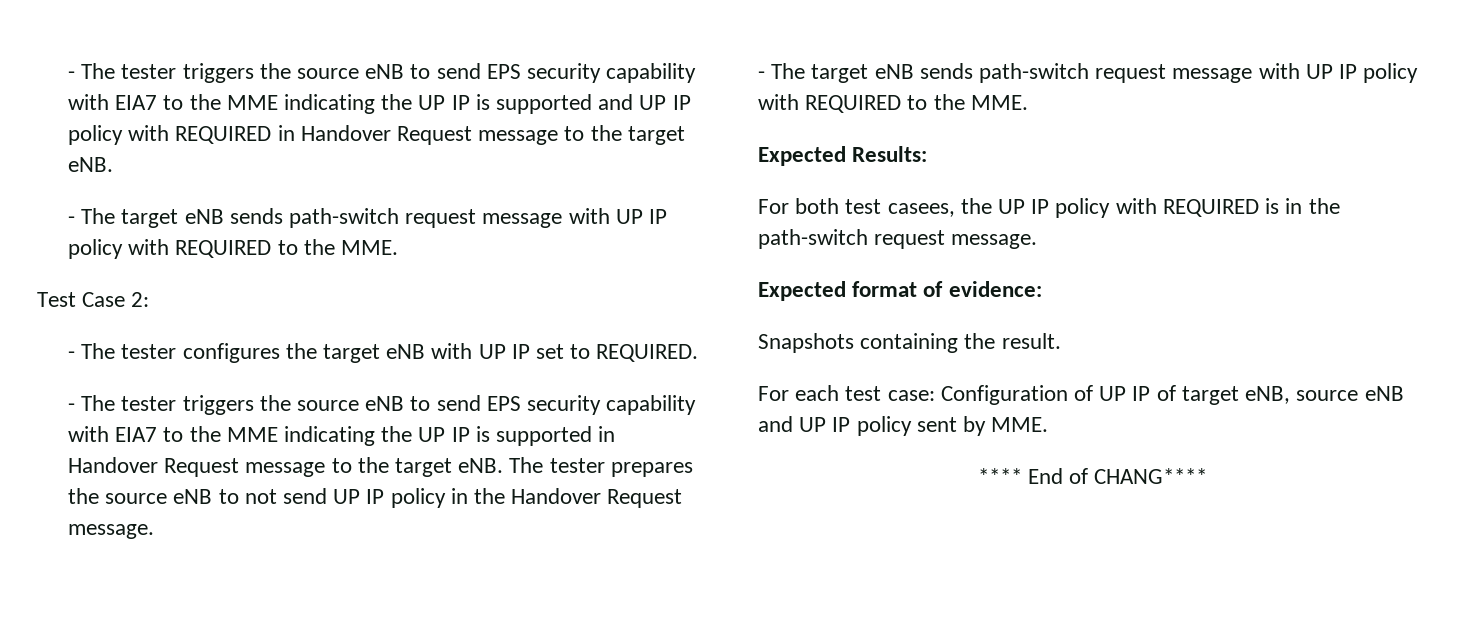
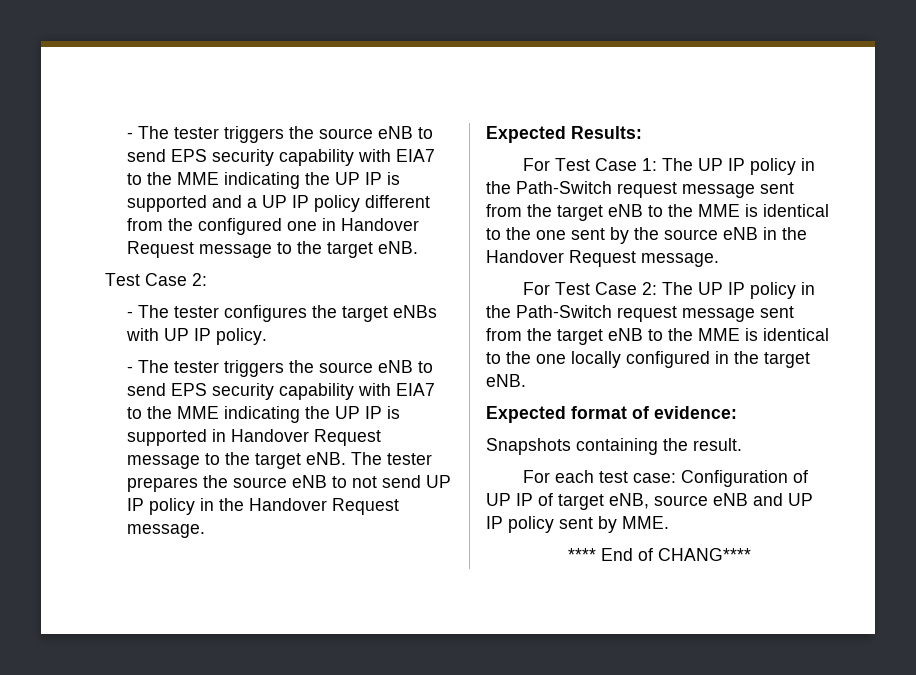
[639,95,691,110] [67,125,685,145] [67,157,113,172] [67,208,668,228] [67,239,399,259] UP IP policy with REQUIRED in Handover Request message to the target eNB. // - The target eNB sends path-switch request message with UP IP policy with REQUIRED to the MME. -> [247,195,431,212] [127,218,420,235] [127,241,419,258] a UP IP policy different from the configured one in Handover Request message to the target eNB.
[386,343,699,362] eNB with UP IP set to REQUIRED. -> [393,305,438,318] [126,328,268,345] eNBs with UP IP policy.
[758,63,1419,83] [758,94,1028,113] [758,146,928,166] [758,198,1340,218] [758,229,1038,249] - The target eNB sends path-switch request message with UP IP policy with REQUIRED to the MME. // Expected Results: // For both test casees, the UP IP policy with REQUIRED is in the path-switch request message. -> [486,126,642,143] [523,158,816,175] [486,181,794,198] [486,204,829,221] [486,227,807,244] [486,250,719,267] [523,282,816,299] [486,305,794,322] [486,328,829,345] [486,351,810,368] [486,374,526,387] Expected Results: // For Test Case 1: The UP IP policy in the Path-Switch request message sent from the target eNB to the MME is identical to the one sent by the source eNB in the Handover Request message. // For Test Case 2: The UP IP policy in the Path-Switch request message sent from the target eNB to the MME is identical to the one locally configured in the target eNB.

